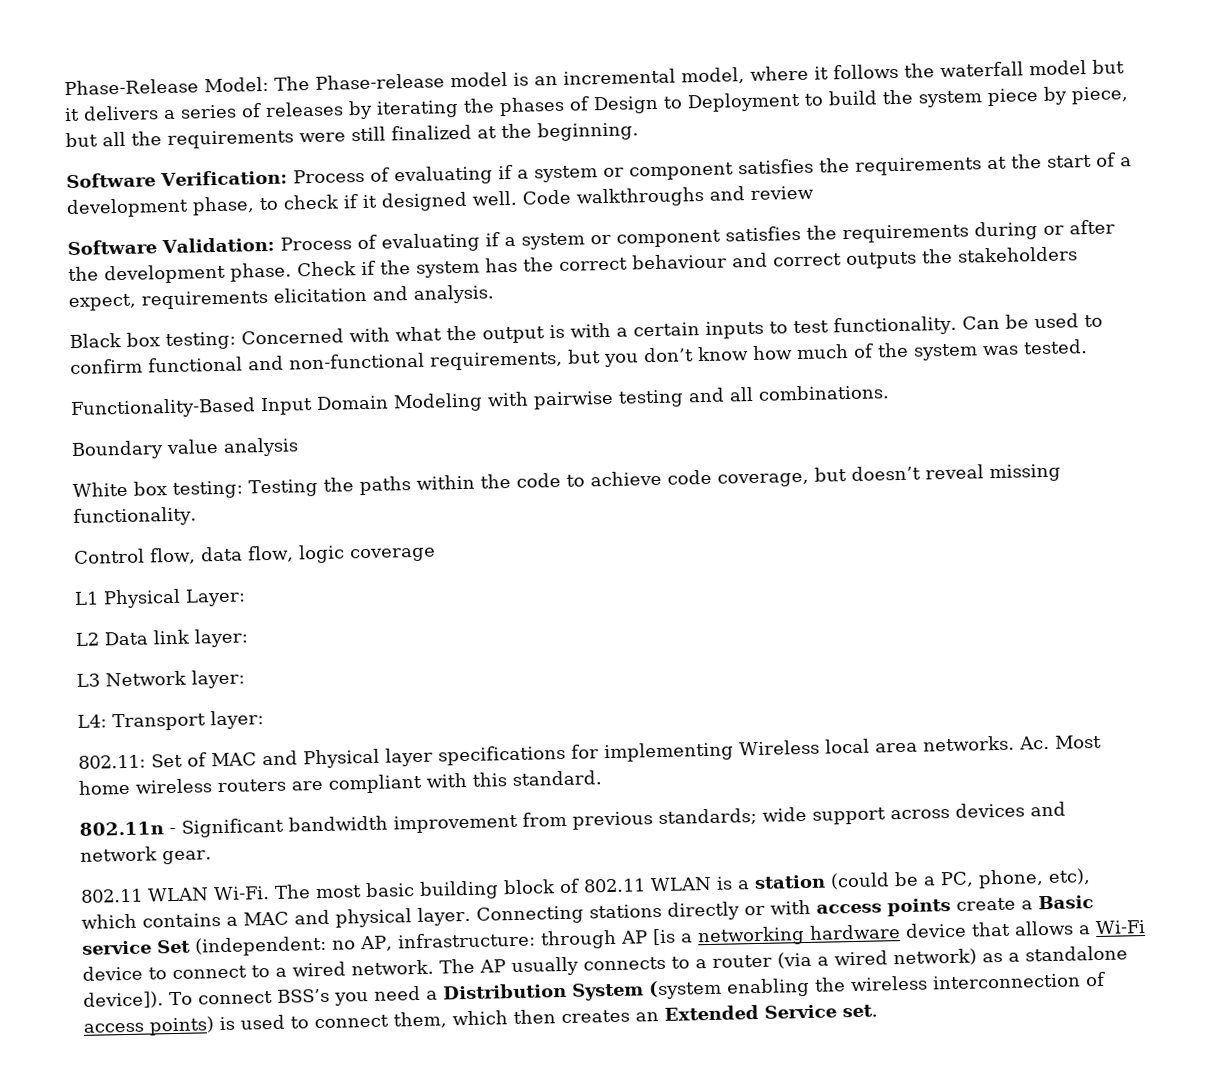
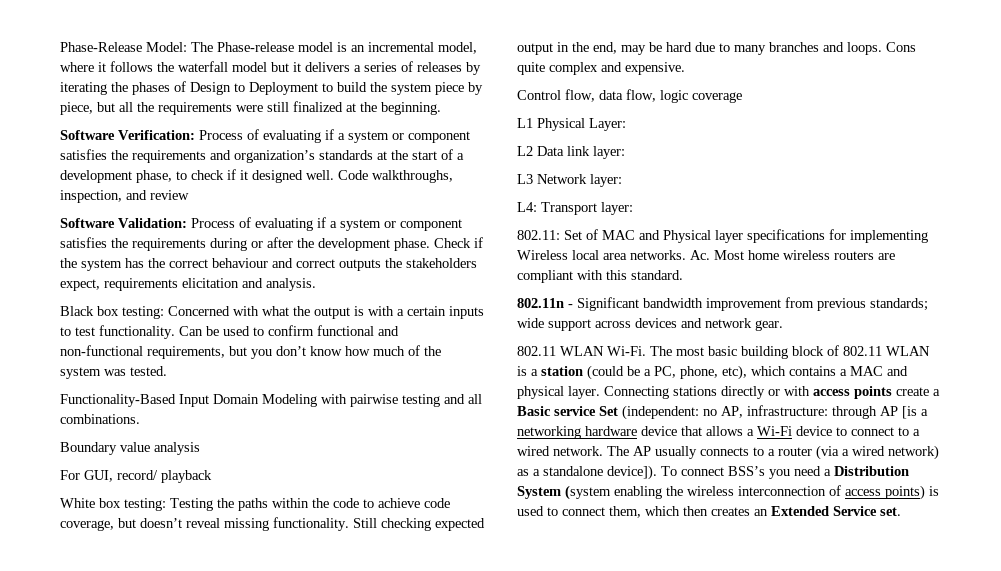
(982, 166) none -> [210,150,373,163] and organization’s standards
[576,186,705,208] walkthroughs -> [372,170,453,183] [60,190,122,203] walkthroughs, inspection,
(299, 447) none -> [60,470,212,483] // For GUI, record/ playback
(197, 516) none -> [353,518,485,531] [517,42,916,55] [517,62,685,75] Still checking expected output in the end, may be hard due to many branches and loops. Cons quite complex and expensive.

